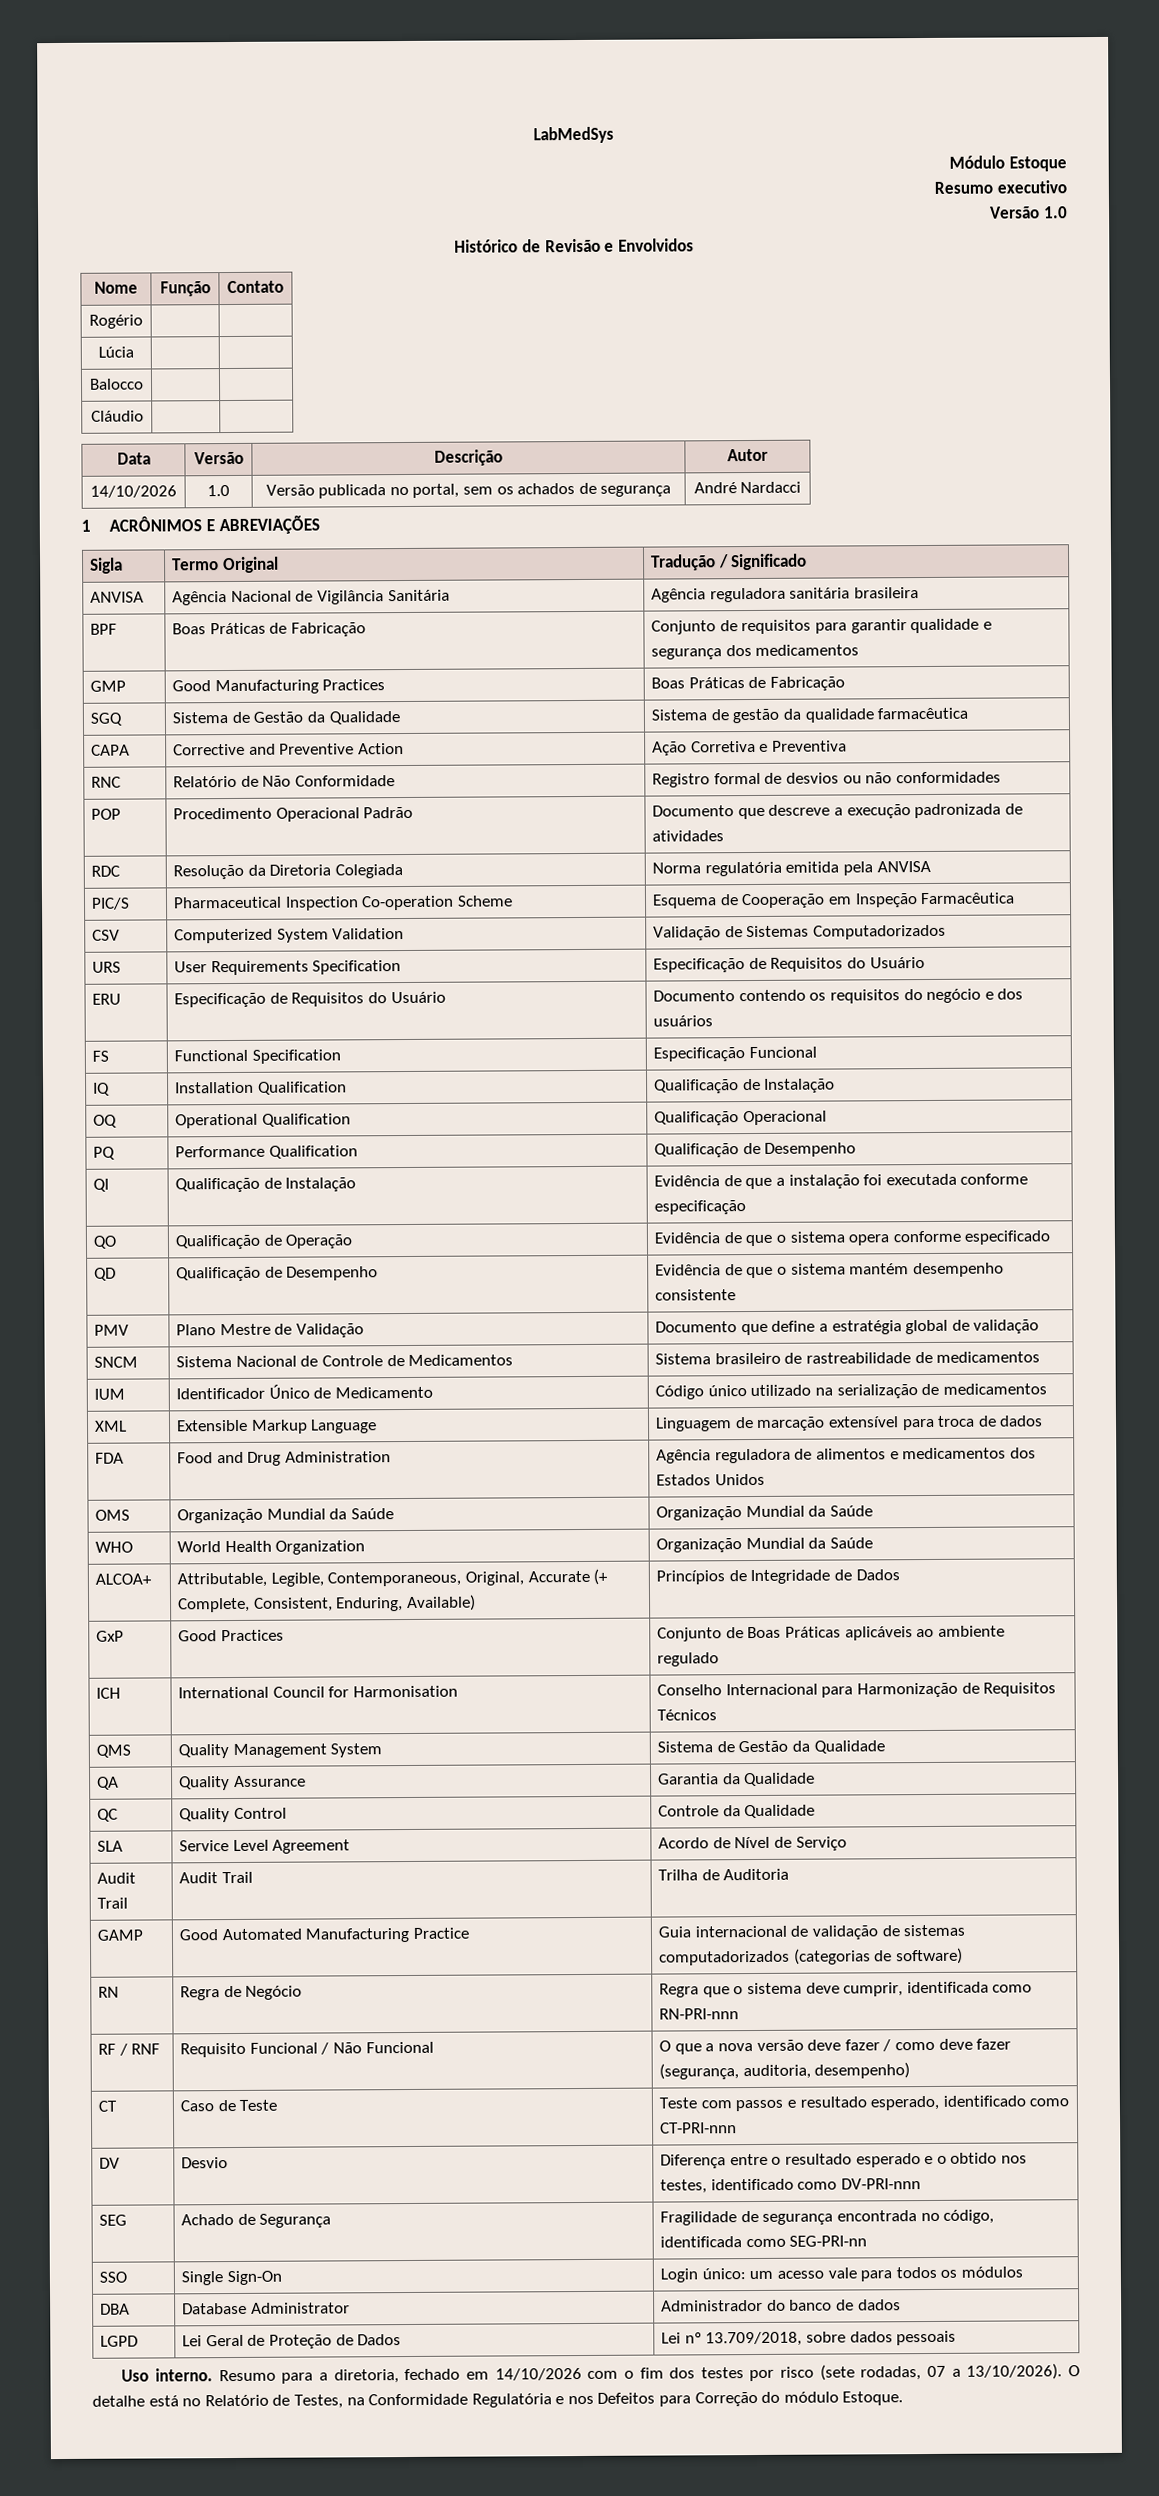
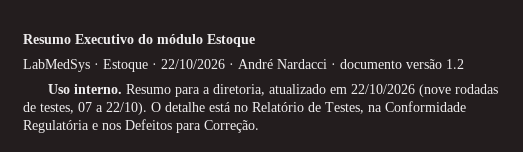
[532,126,614,144] [949,155,1067,172] [934,180,1067,194] [990,206,1068,219] [454,238,694,253] [94,281,138,294] [159,281,211,297] [227,280,284,294] [89,314,143,329] [98,346,134,358] [89,378,144,390] [90,410,144,422] [116,452,151,465] [193,451,244,465] [434,449,503,466] [727,448,768,462] [90,485,177,498] [207,485,230,497] [265,482,672,499] [693,481,802,494] [81,515,320,535] [90,557,124,574] [172,556,279,574] [651,553,808,571] [90,591,145,603] [172,589,450,606] [651,587,920,603] [90,623,118,635] [172,622,367,637] [651,618,992,635] [651,644,860,660] [90,680,127,692] [172,679,386,695] [651,676,846,691] [90,712,123,726] [172,711,400,725] [651,707,969,724] [91,744,131,756] [173,743,405,756] [652,740,848,756] [91,776,122,788] [173,775,396,788] [652,771,1001,788] [91,808,122,820] [173,806,414,822] [652,803,1023,820] [652,830,725,842] [91,865,121,877] [173,864,404,880] [652,860,931,877] [91,897,131,910] [173,895,514,911] [652,892,1016,909] [92,929,121,941] [174,928,405,944] [653,924,947,941] [92,961,122,973] [174,960,402,976] [653,957,925,973] [92,993,122,1005] [174,991,446,1008] [653,988,1024,1004] [653,1015,714,1027] [92,1050,110,1062] [174,1049,341,1064] [653,1046,817,1062] [93,1082,111,1096] [175,1081,347,1095] [654,1078,836,1094] [93,1114,118,1128] [175,1113,351,1129] [654,1110,827,1126] [93,1146,116,1160] [175,1145,358,1159] [654,1142,857,1158] [93,1178,110,1192] [175,1177,357,1193] [654,1173,1029,1190] [654,1200,747,1215] [93,1235,117,1249] [175,1234,353,1250] [654,1230,1051,1247] [94,1267,117,1281] [176,1266,379,1282] [655,1262,1004,1279] [655,1289,737,1301] [94,1324,130,1336] [176,1323,365,1338] [655,1319,1040,1336] [94,1356,139,1368] [176,1354,514,1368] [655,1351,1041,1365] [94,1388,126,1400] [176,1384,434,1400] [655,1383,1047,1400] [94,1420,128,1432] [176,1419,378,1434] [655,1415,1044,1432] [95,1452,125,1464] [177,1451,392,1466] [656,1447,1036,1464] [656,1473,765,1486] [95,1509,131,1521] [177,1508,395,1524] [656,1505,874,1521] [95,1541,134,1553] [177,1540,366,1555] [656,1537,874,1553] [95,1573,153,1585] [177,1568,609,1588] [178,1594,477,1613] [656,1569,900,1585] [96,1630,125,1642] [178,1629,284,1642] [657,1625,1005,1642] [657,1652,720,1667] [96,1687,122,1699] [178,1685,459,1699] [657,1682,1057,1698] [657,1709,718,1721] [96,1744,132,1758] [178,1743,383,1759] [657,1740,885,1754] [97,1776,120,1790] [179,1775,306,1791] [658,1772,816,1787] [97,1808,119,1822] [179,1807,287,1823] [658,1804,816,1819] [97,1840,124,1852] [179,1839,351,1854] [658,1836,847,1851] [97,1872,137,1884] [97,1897,129,1909] [179,1871,253,1884] [658,1868,790,1881] [97,1929,144,1941] [179,1927,470,1943] [658,1924,966,1940] [659,1947,964,1966] [98,1986,120,1998] [180,1985,303,2001] [659,1981,1033,1998] [659,2008,740,2020] [98,2043,161,2056] [180,2041,434,2058] [659,2038,1012,2055] [659,2062,911,2080] [98,2100,118,2112] [180,2099,278,2112] [659,2095,1070,2112] [660,2122,738,2134] [99,2157,121,2169] [181,2157,229,2169] [660,2152,1027,2169] [660,2178,922,2194] [99,2214,128,2226] [181,2213,332,2228] [660,2209,995,2226] [660,2235,868,2248] [99,2271,128,2283] [181,2270,282,2286] [660,2266,1023,2283] [100,2303,131,2315] [182,2302,350,2315] [661,2299,901,2312] [100,2335,139,2347] [182,2334,402,2349] [661,2330,957,2347] LabMedSys // Módulo Estoque // Resumo executivo // Versão 1.0 // Histórico de Revisão e Envolvidos // Nome | Função | Contato // Rogério | | // Lúcia | | // Balocco | | // Cláudio | | // Data | Versão | Descrição | Autor // 14/10/2026 | 1.0 | Versão publicada no portal, sem os achados de segurança | André Nardacci // 1 ACRÔNIMOS E ABREVIAÇÕES // Sigla | Termo Original | Tradução / Significado // ANVISA | Agência Nacional de Vigilância Sanitária | Agência reguladora sanitária brasileira // BPF | Boas Práticas de Fabricação | Conjunto de requisitos para garantir qualidade e segurança dos medicamentos // GMP | Good Manufacturing Practices | Boas Práticas de Fabricação // SGQ | Sistema de Gestão da Qualidade | Sistema de gestão da qualidade farmacêutica // CAPA | Corrective and Preventive Action | Ação Corretiva e Preventiva // RNC | Relatório de Não Conformidade | Registro formal de desvios ou não conformidades // POP | Procedimento Operacional Padrão | Documento que descreve a execução padronizada de atividades // RDC | Resolução da Diretoria Colegiada | Norma regulatória emitida pela ANVISA // PIC/S | Pharmaceutical Inspection Co-operation Scheme | Esquema de Cooperação em Inspeção Farmacêutica // CSV | Computerized System Validation | Validação de Sistemas Computadorizados // URS | User Requirements Specification | Especificação de Requisitos do Usuário // ERU | Especificação de Requisitos do Usuário | Documento contendo os requisitos do negócio e dos usuários // FS | Functional Specification | Especificação Funcional // IQ | Installation Qualification | Qualificação de Instalação // OQ | Operational Qualification | Qualificação Operacional // PQ | Performance Qualification | Qualificação de Desempenho // QI | Qualificação de Instalação | Evidência de que a instalação foi executada conforme especificação // QO | Qualificação de Operação | Evidência de que o sistema opera conforme especificado // QD | Qualificação de Desempenho | Evidência de que o sistema mantém desempenho consistente // PMV | Plano Mestre de Validação | Documento que define a estratégia global de validação // SNCM | Sistema Nacional de Controle de Medicamentos | Sistema brasileiro de rastreabilidade de medicamentos // IUM | Identificador Único de Medicamento | Código único utilizado na serialização de medicamentos // XML | Extensible Markup Language | Linguagem de marcação extensível para troca de dados // FDA | Food and Drug Administration | Agência reguladora de alimentos e medicamentos dos Estados Unidos // OMS | Organização Mundial da Saúde | Organização Mundial da Saúde // WHO | World Health Organization | Organização Mundial da Saúde // ALCOA+ | Attributable, Legible, Contemporaneous, Original, Accurate (+ Complete, Consistent, Enduring, Available) | Princípios de Integridade de Dados // GxP | Good Practices | Conjunto de Boas Práticas aplicáveis ao ambiente regulado // ICH | International Council for Harmonisation | Conselho Internacional para Harmonização de Requisitos Técnicos // QMS | Quality Management System | Sistema de Gestão da Qualidade // QA | Quality Assurance | Garantia da Qualidade // QC | Quality Control | Controle da Qualidade // SLA | Service Level Agreement | Acordo de Nível de Serviço // Audit Trail | Audit Trail | Trilha de Auditoria // GAMP | Good Automated Manufacturing Practice | Guia internacional de validação de sistemas computadorizados (categorias de software) // RN | Regra de Negócio | Regra que o sistema deve cumprir, identificada como RN-PRI-nnn // RF / RNF | Requisito Funcional / Não Funcional | O que a nova versão deve fazer / como deve fazer (segurança, auditoria, desempenho) // CT | Caso de Teste | Teste com passos e resultado esperado, identificado como CT-PRI-nnn // DV | Desvio | Diferença entre o resultado esperado e o obtido nos testes, identificado como DV-PRI-nnn // SEG | Achado de Segurança | Fragilidade de segurança encontrada no código, identificada como SEG-PRI-nn // SSO | Single Sign-On | Login único: um acesso vale para todos os módulos // DBA | Database Administrator | Administrador do banco de dados // LGPD | Lei Geral de Proteção de Dados | Lei nº 13.709/2018, sobre dados pessoais -> [23,34,255,47] [23,59,464,72] Resumo Executivo do módulo Estoque // LabMedSys · Estoque · 22/10/2026 · André Nardacci · documento versão 1.2
[404,2364,922,2382] fechado em 14/10/2026 com o fim dos testes por risco (sete rodadas, -> [268,84,498,97] [23,102,74,114] atualizado em 22/10/2026 (nove rodadas de testes,
[966,2363,1063,2380] 13/10/2026). -> [106,102,147,115] 22/10).
[694,2391,904,2407] Correção do módulo Estoque. -> [204,120,259,133] Correção.

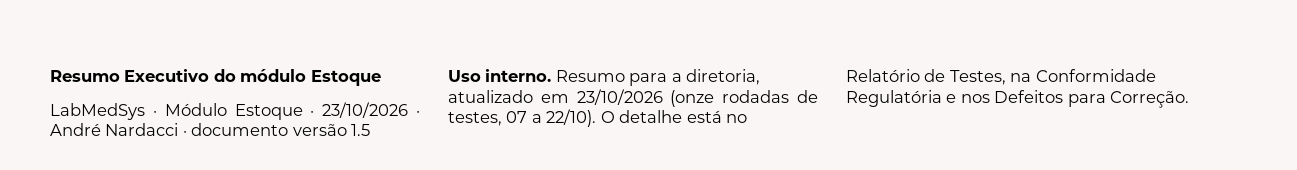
(99, 66) none -> [164,103,227,116] Módulo
[161,59,225,69] 22/10/2026 -> [322,102,409,118] 23/10/2026
[446,59,464,69] 1.2 -> [351,124,371,136] 1.5
[350,84,451,97] 22/10/2026 (nove -> [576,89,715,107] 23/10/2026 (onze

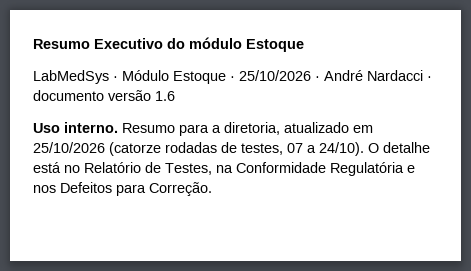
[322,102,409,118] 23/10/2026 -> [239,70,311,81] 25/10/2026
[351,124,371,136] 1.5 -> [155,91,175,101] 1.6
[576,89,715,107] 23/10/2026 (onze -> [33,142,161,156] 25/10/2026 (catorze
[546,109,597,127] 22/10). -> [319,142,364,156] 24/10).

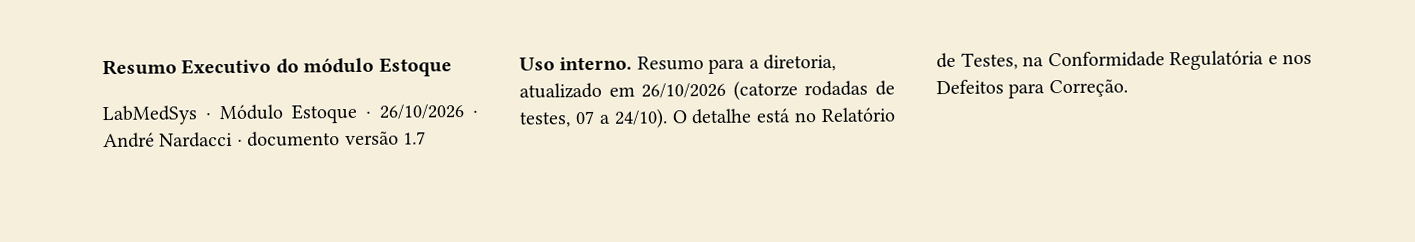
[239,70,311,81] 25/10/2026 -> [379,104,464,120] 26/10/2026
[155,91,175,101] 1.6 -> [403,131,426,145] 1.7
[33,142,105,153] 25/10/2026 -> [641,82,727,99] 26/10/2026

